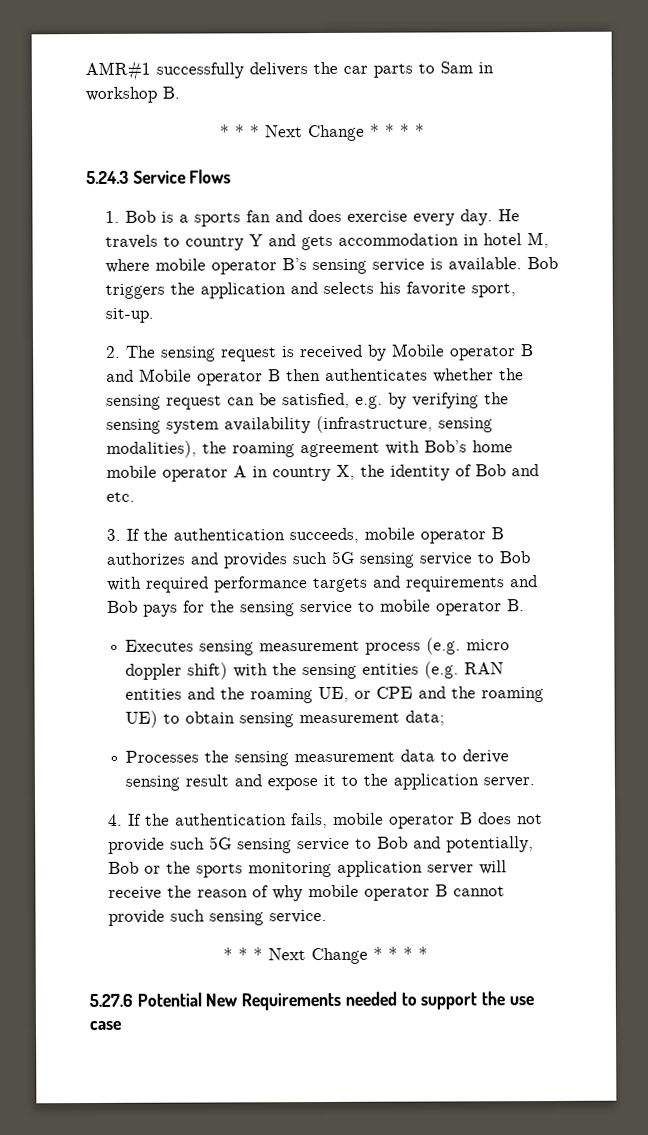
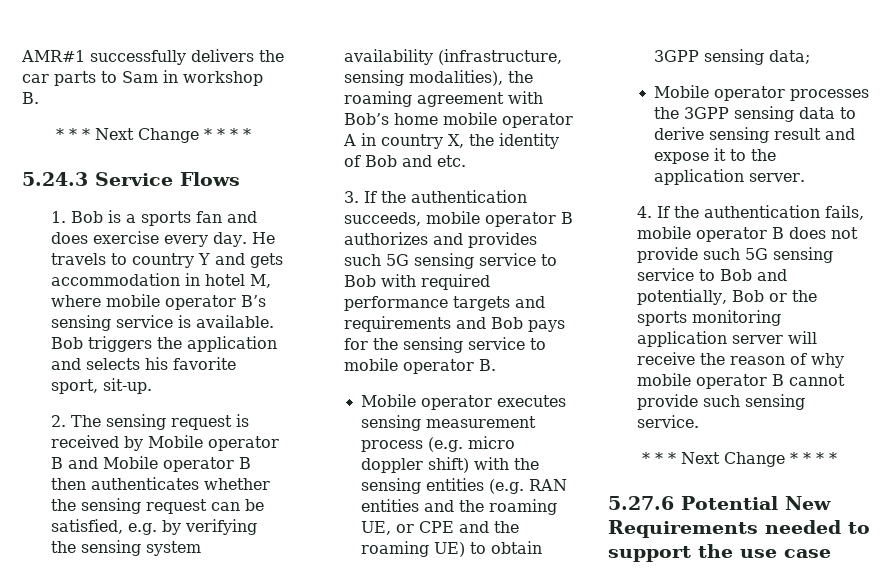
[125,639,195,652] Executes -> [361,394,567,410] Mobile operator executes
[239,712,401,728] sensing measurement -> [654,49,765,65] 3GPP sensing
[125,750,396,767] Processes the sensing measurement -> [654,85,870,101] [654,106,795,122] Mobile operator processes the 3GPP sensing

